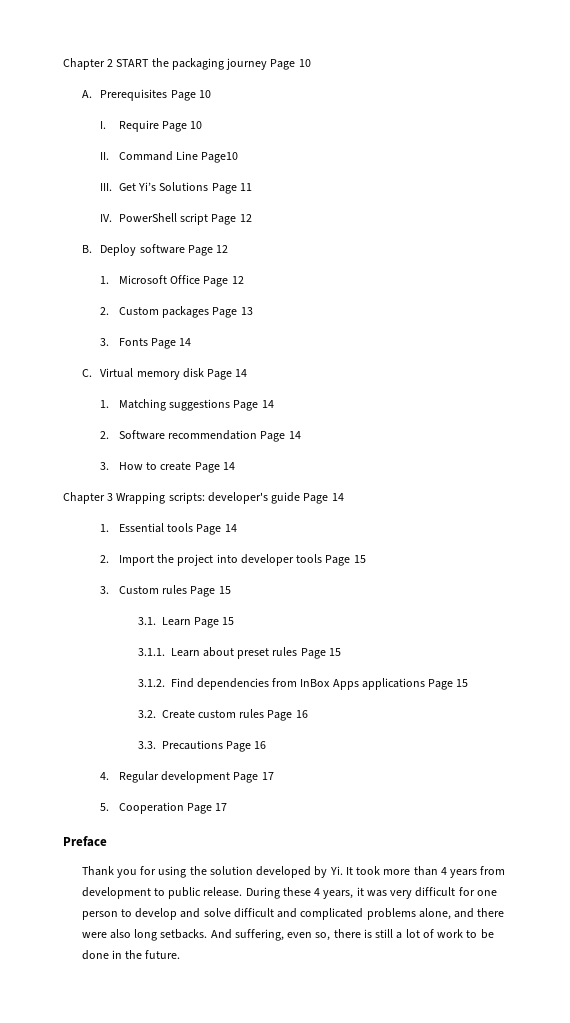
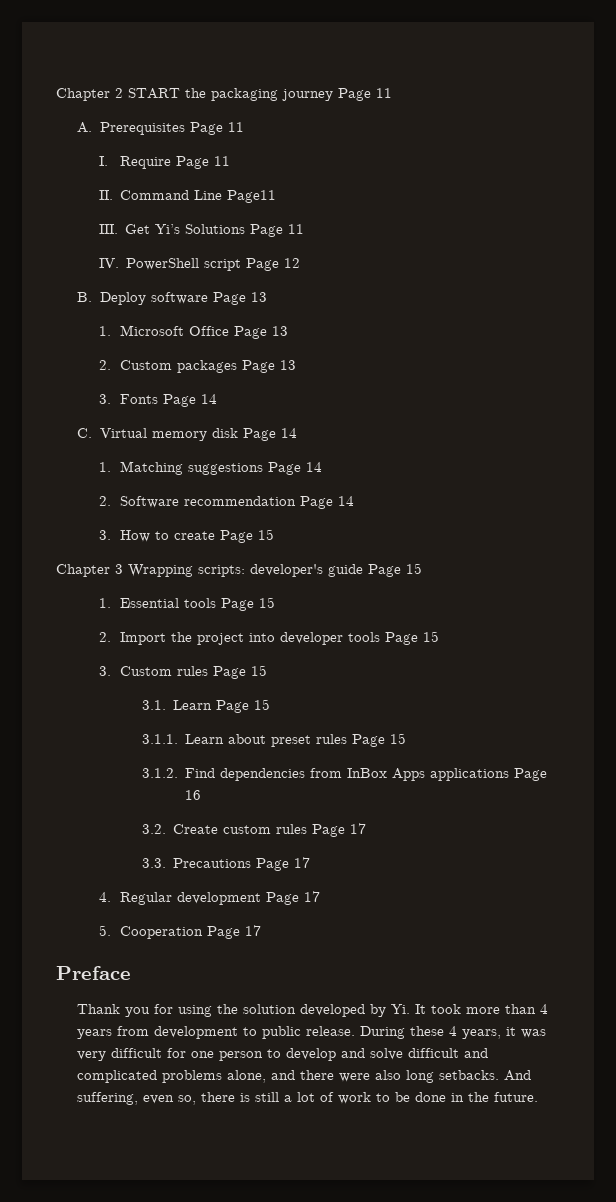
[298,59,311,67] 10 -> [376,88,392,98] 11
[198,90,211,98] 10 -> [227,122,244,132] 11
[190,121,203,129] 10 -> [214,156,231,166] 11
[201,152,239,163] Page10 -> [227,190,277,203] Page11
[216,245,229,253] 12 -> [250,292,267,302] 13
[231,276,244,284] 12 -> [272,326,289,336] 13
[222,462,235,470] 14 -> [258,529,275,540] 15
[331,493,344,501] 14 -> [406,563,422,574] 15
[224,524,237,532] 14 -> [259,597,276,608] 15
[456,679,469,687] 15 -> [185,790,202,800] 16
[295,710,308,718] 16 -> [350,823,367,834] 17
[254,741,267,749] 16 -> [294,857,311,868] 17

